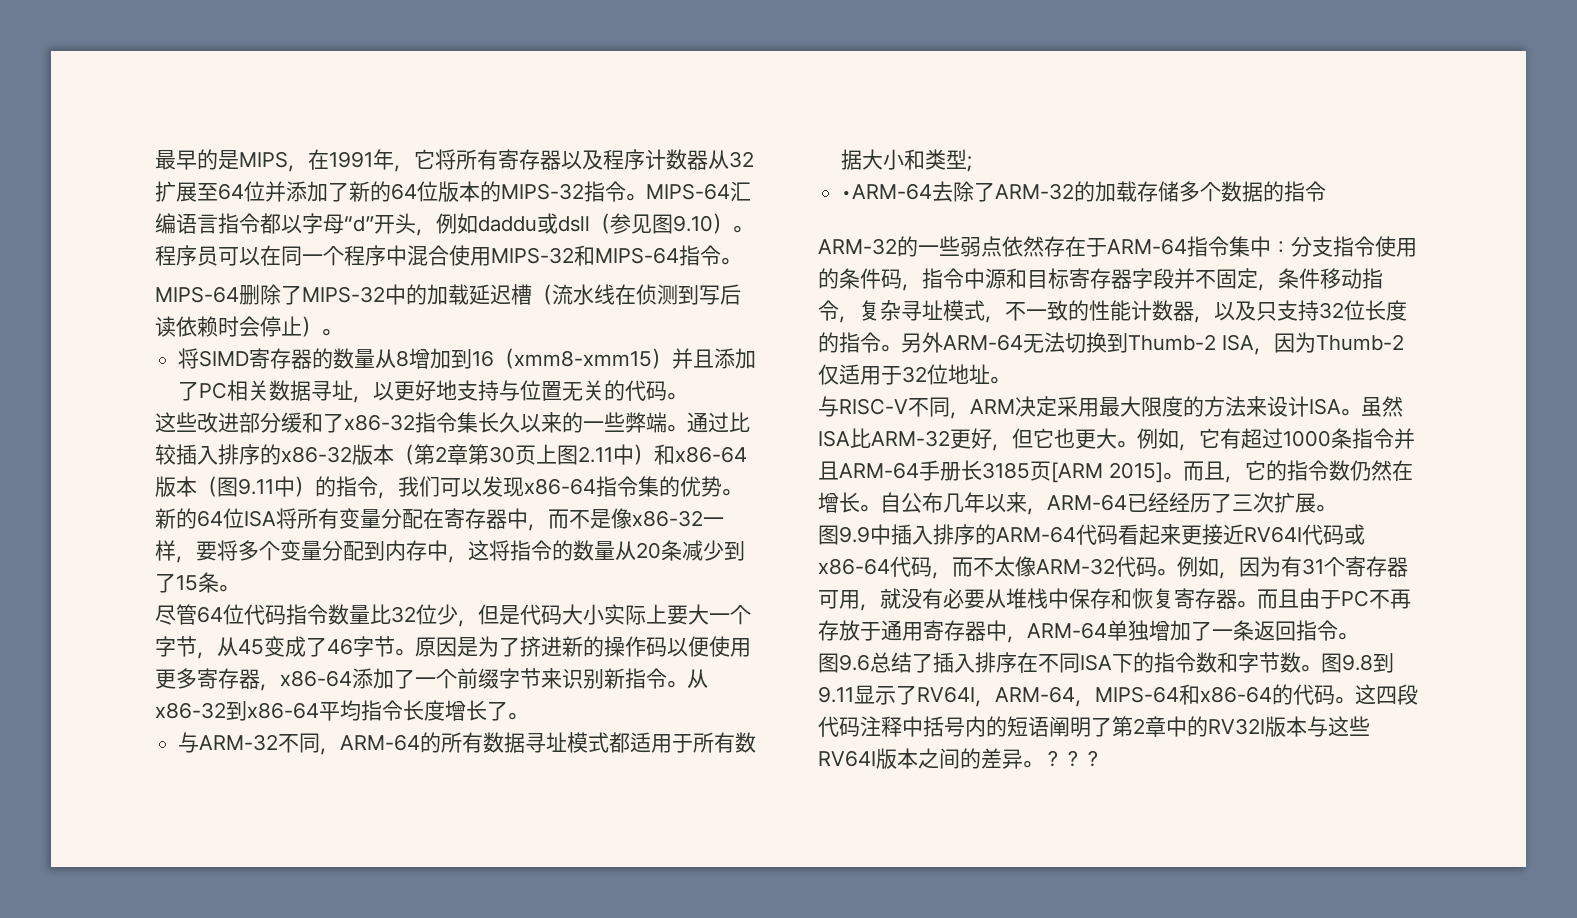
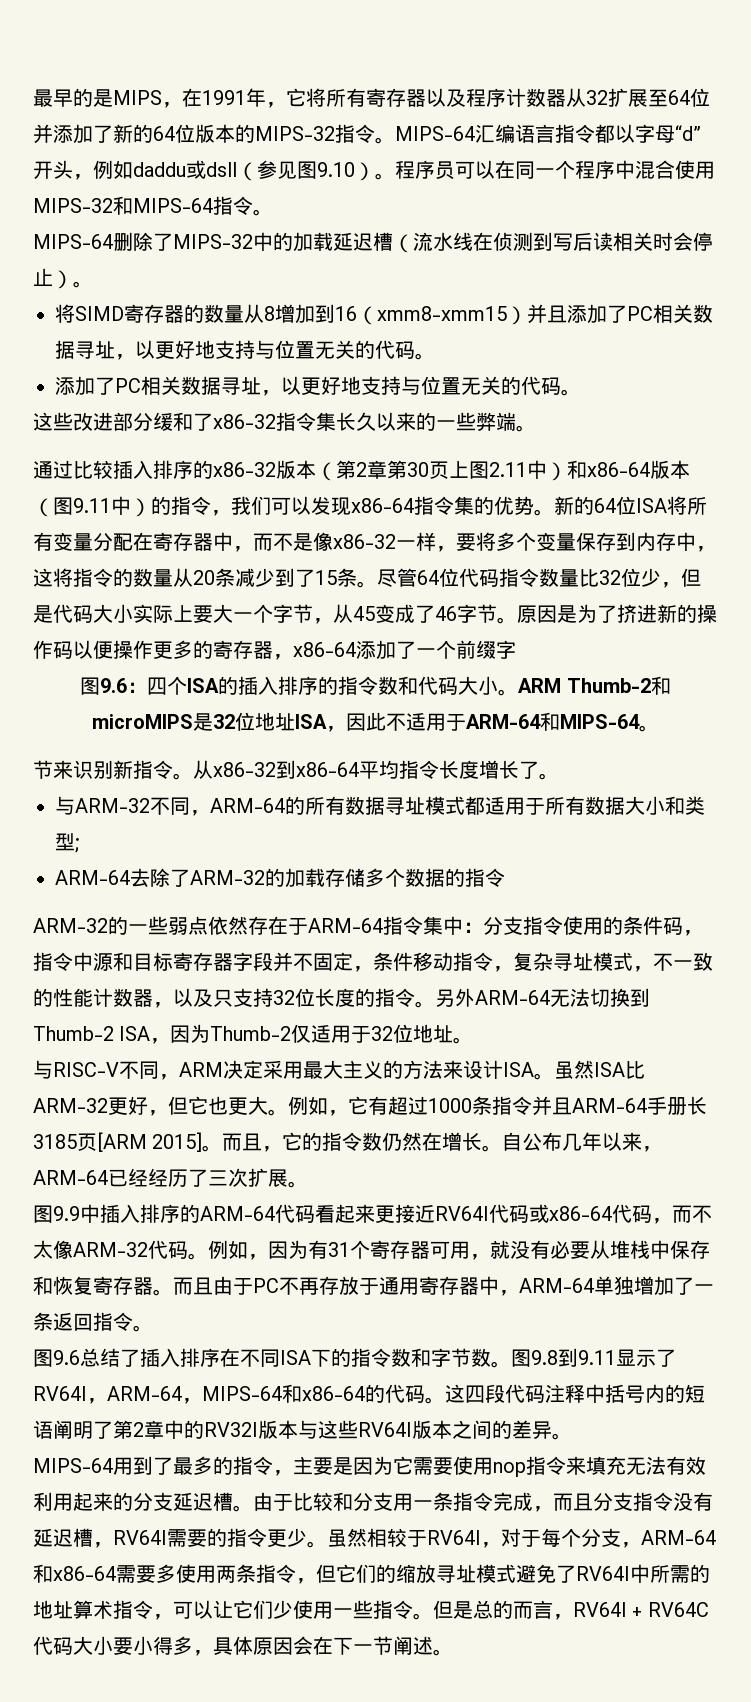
[176,316,218,337] 依赖 -> [613,232,653,251] 相关
(688, 396) none -> [55,376,581,396] // 添加了PC相关数据寻址，以更好地支持与位置无关的代码。
(687, 428) none -> (536, 428) //
[322,540,364,561] 分配 -> [576,532,616,551] 保存
(239, 588) // -> (377, 584) none
[709,636,751,657] [155,668,197,689] 使用更多 -> [113,640,213,659] 操作更多的
(520, 678) none -> [80,676,671,696] [92,712,659,732] // 图9.6：四个ISA的插入排序的指令数和代码大小。ARM Thumb-2和microMIPS是32位地址ISA，因此不适用于ARM-64和MIPS-64。 //
[841,183,933,200] •ARM-64 -> [55,870,130,885] ARM-64
[1141,396,1183,417] 限度 -> [343,1060,383,1079] 主义
[1043,750,1103,767] ？？？ -> [33,1456,706,1477] [33,1492,713,1512] [33,1528,716,1548] [33,1564,710,1584] [33,1600,709,1620] [33,1636,453,1656] // MIPS-64用到了最多的指令，主要是因为它需要使用nop指令来填充无法有效利用起来的分支延迟槽。由于比较和分支用一条指令完成，而且分支指令没有延迟槽，RV64I需要的指令更少。虽然相较于RV64I，对于每个分支，ARM-64和x86-64需要多使用两条指令，但它们的缩放寻址模式避免了RV64I中所需的地址算术指令，可以让它们少使用一些指令。但是总的而言，RV64I + RV64C代码大小要小得多，具体原因会在下一节阐述。

